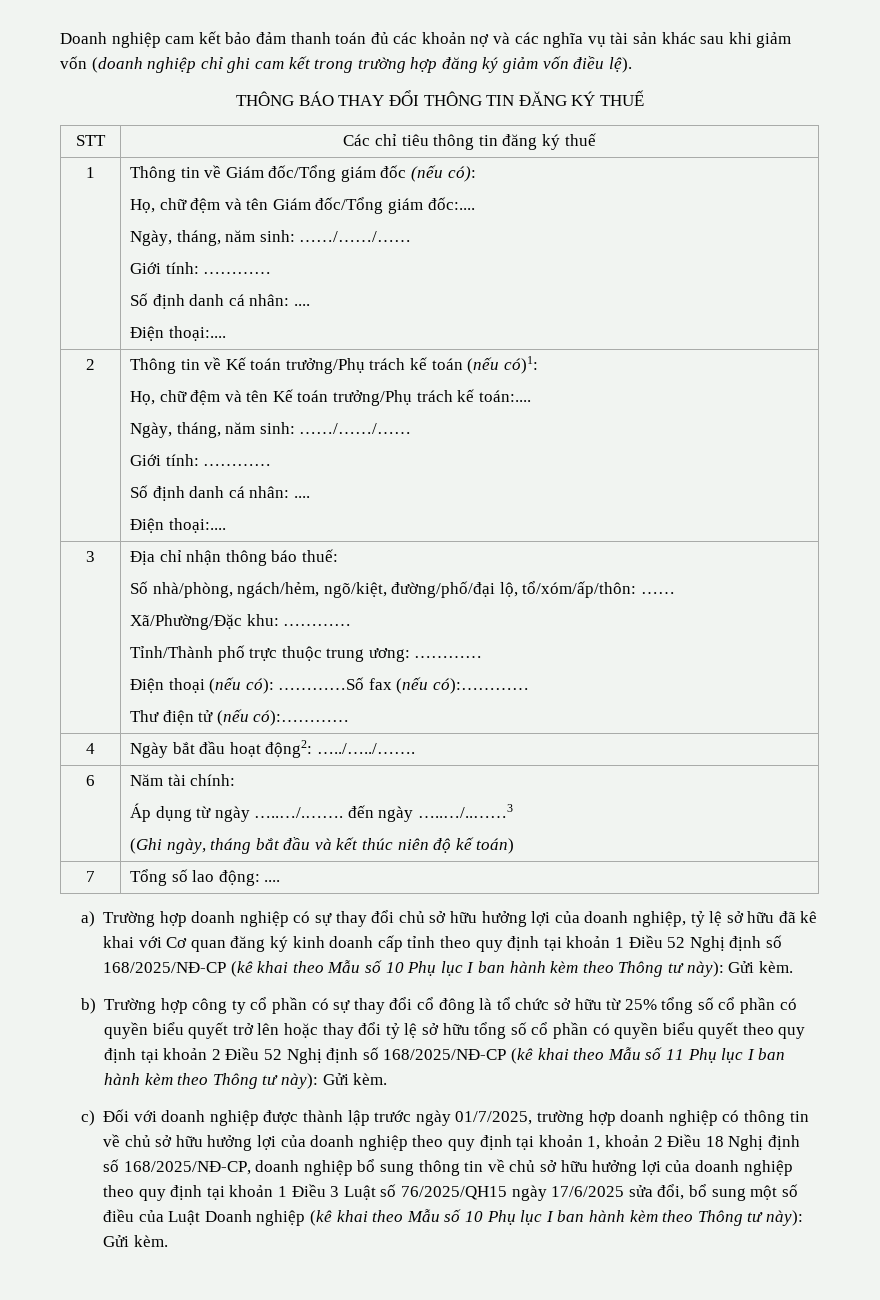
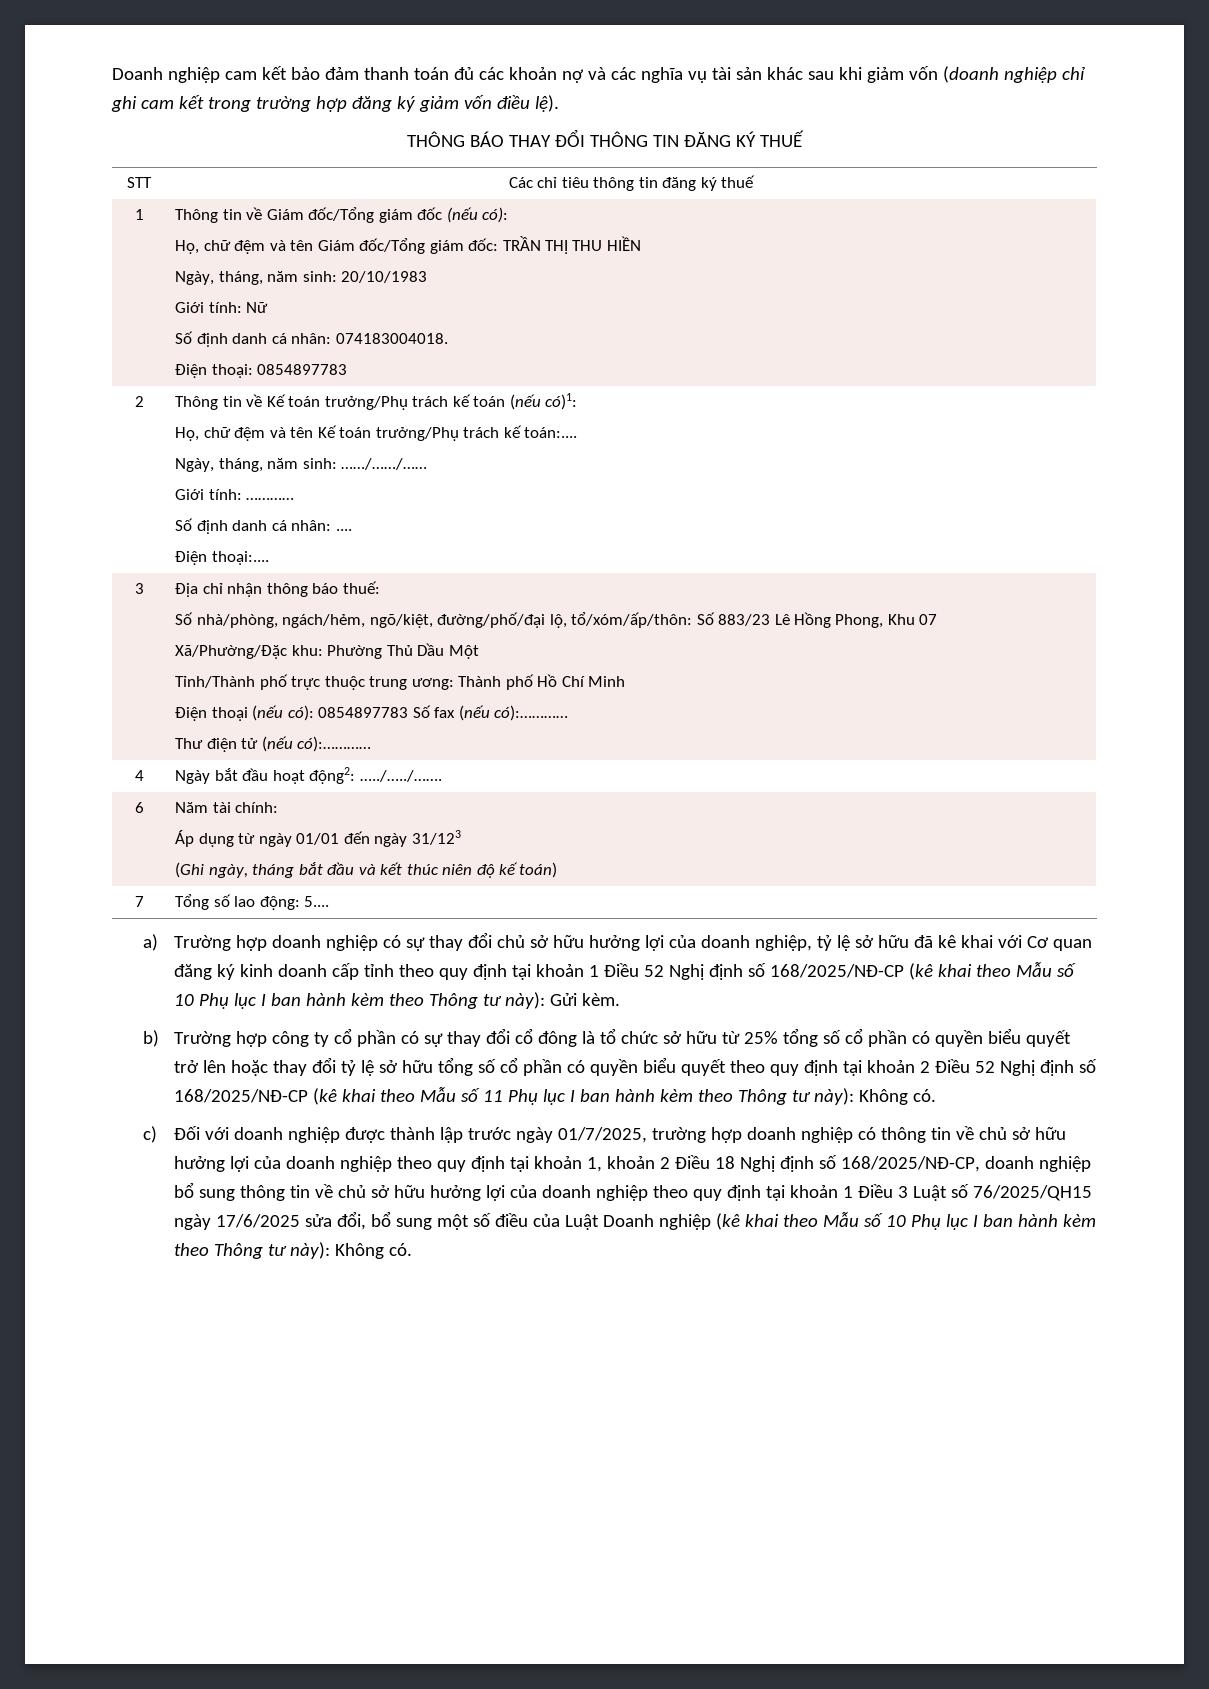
[427,197,475,210] [129,230,412,246] [129,262,272,274] [129,293,310,309] [129,326,226,341] đốc:.... // Ngày, tháng, năm sinh: ……/……/…… // Giới tính: ………… // Số định danh cá nhân: .... // Điện thoại:.... -> [468,236,641,254] [175,271,428,285] [175,302,269,313] [175,331,448,347] [175,364,348,378] đốc: TRẦN THỊ THU HIỀN // Ngày, tháng, năm sinh: 20/10/1983 // Giới tính: Nữ // Số định danh cá nhân: 074183004018. // Điện thoại: 0854897783
[641,592,676,594] [129,614,352,630] …… // Xã/Phường/Đặc khu: ………… -> [696,612,938,628] [175,643,479,659] Số 883/23 Lê Hồng Phong, Khu 07 // Xã/Phường/Đặc khu: Phường Thủ Dầu Một
[414,656,483,658] ………… -> [458,674,626,690] Thành phố Hồ Chí Minh
[278,677,365,690] …………Số -> [318,705,431,718] 0854897783 Số
[254,807,344,818] …..…/.……. -> [296,833,340,845] 01/01
[418,804,514,818] …..…/..……3 -> [411,830,461,845] 31/123
[264,880,281,882] .... -> [304,896,330,907] 5....
[322,1073,388,1085] Gửi kèm. -> [859,1089,937,1105] Không có.
[103,1235,168,1247] Gửi kèm. -> [335,1243,413,1259] Không có.

